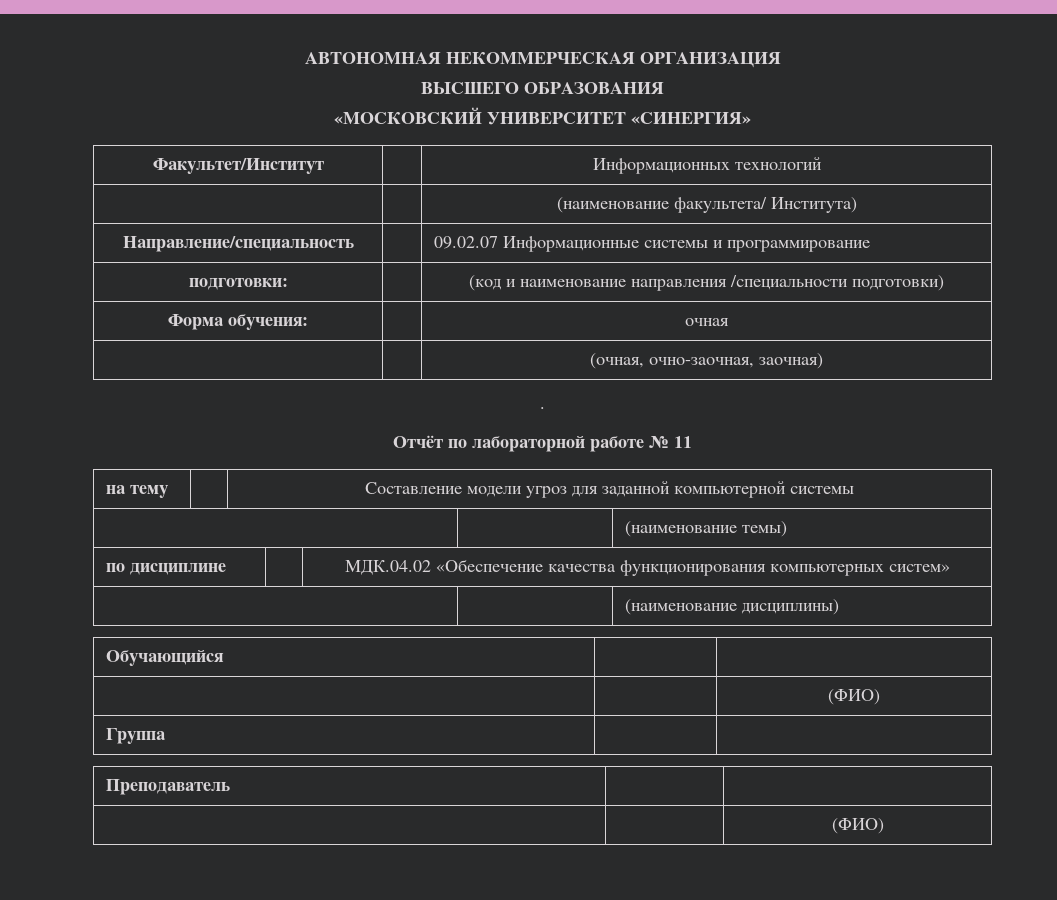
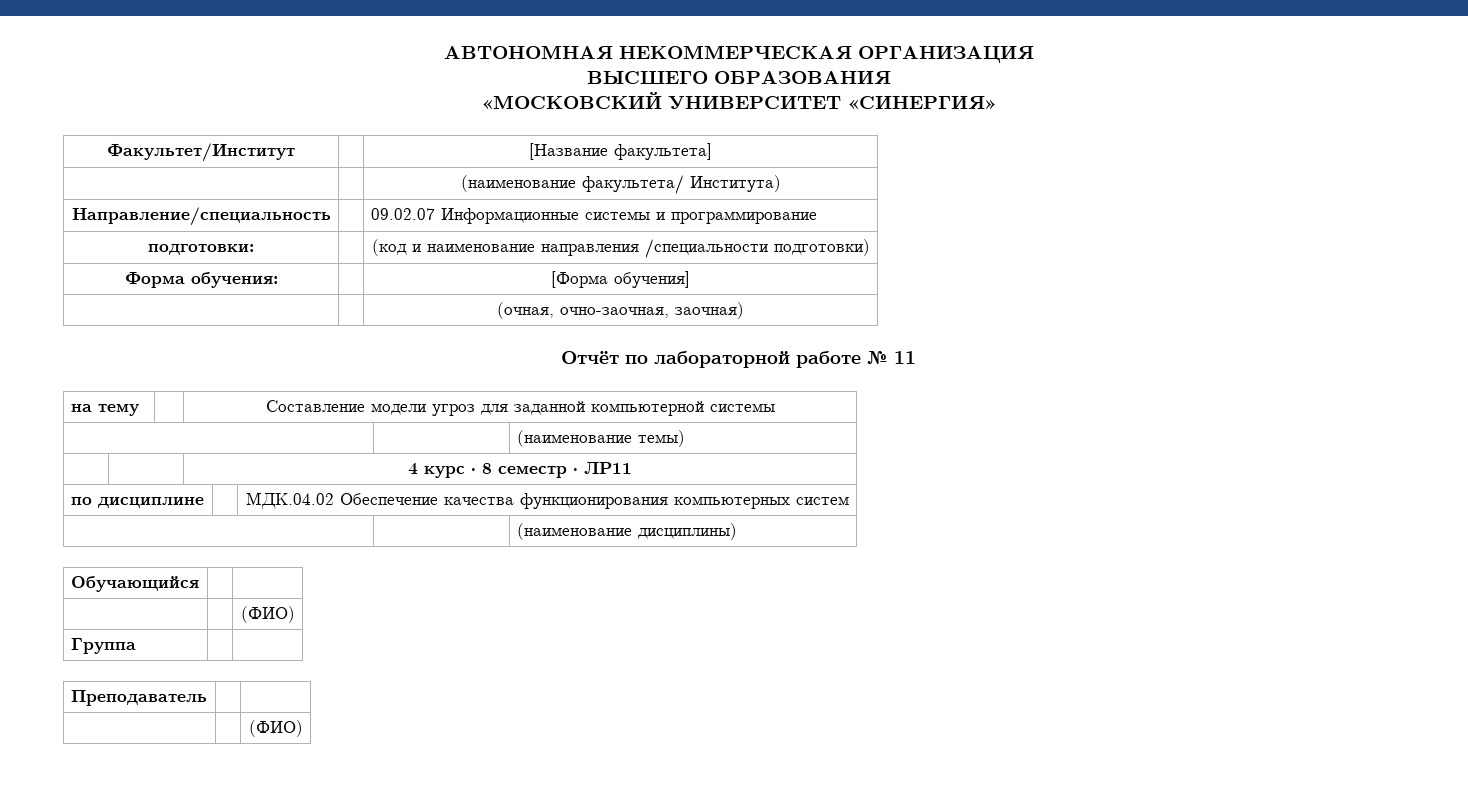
[592,157,822,174] Информационных технологий -> [529,143,712,160] [Название факультета]
[685,318,730,326] очная -> [551,271,690,288] [Форма обучения]
[540,407,545,409] // . -> (744, 310) none
(787, 529) none -> [408,462,632,478] // | | 4 курс · 8 семестр · ЛР11
[435,559,543,572] «Обеспечение -> [339,493,438,505] Обеспечение
[888,564,950,572] систем» -> [795,496,849,505] систем

